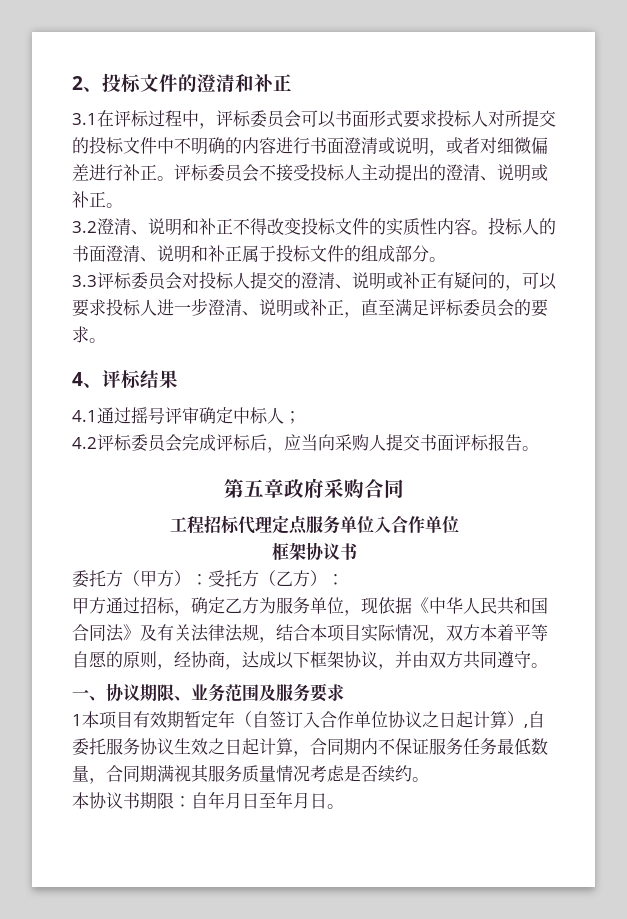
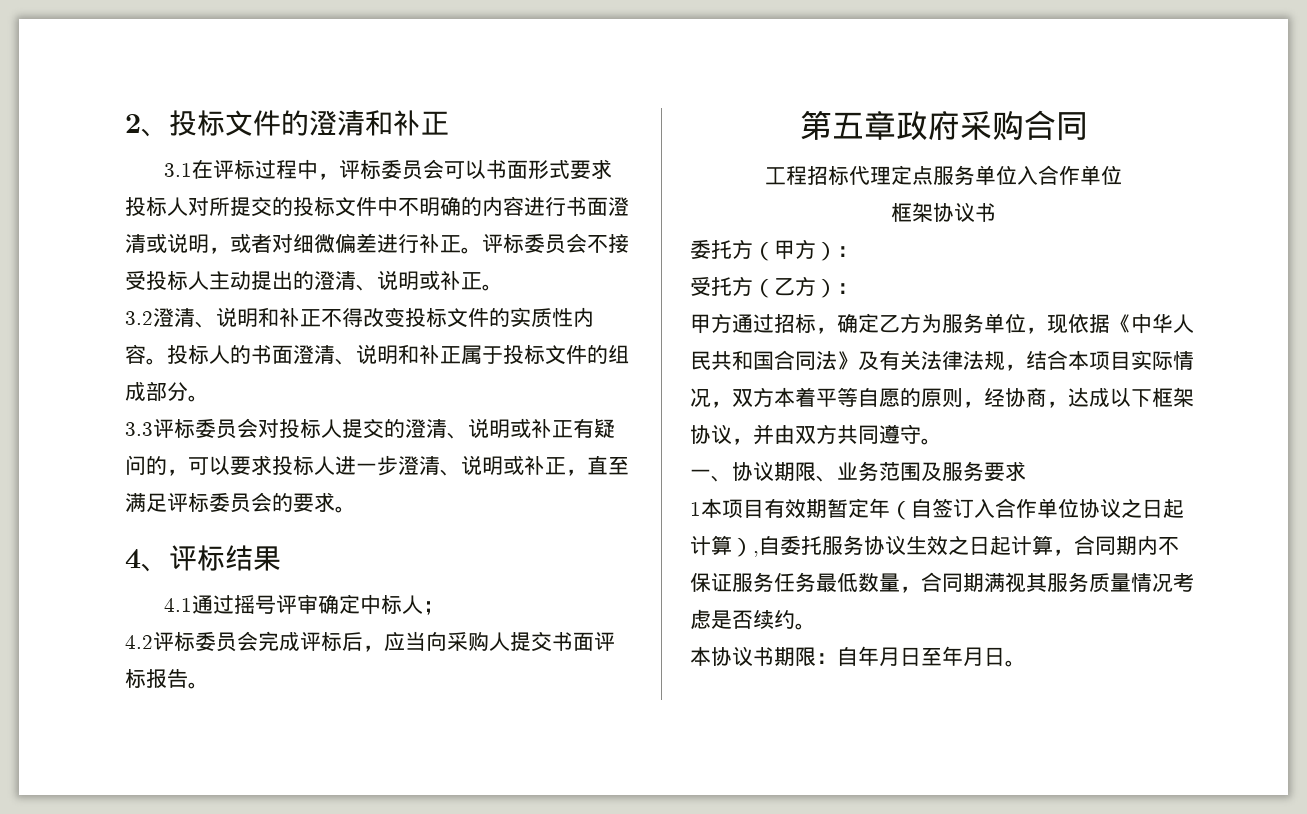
(208, 579) none -> (858, 251) //

